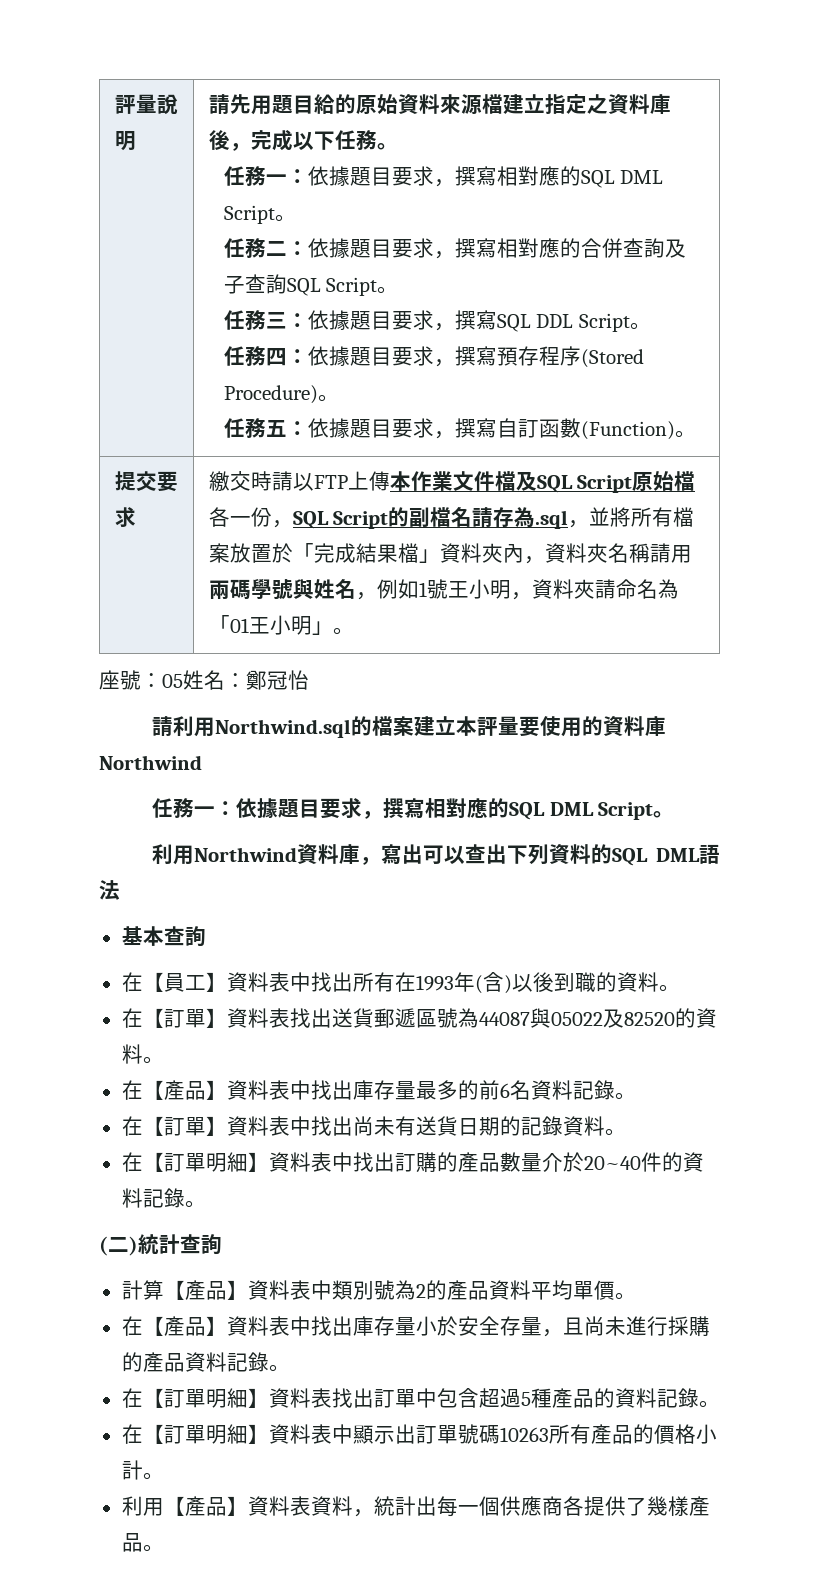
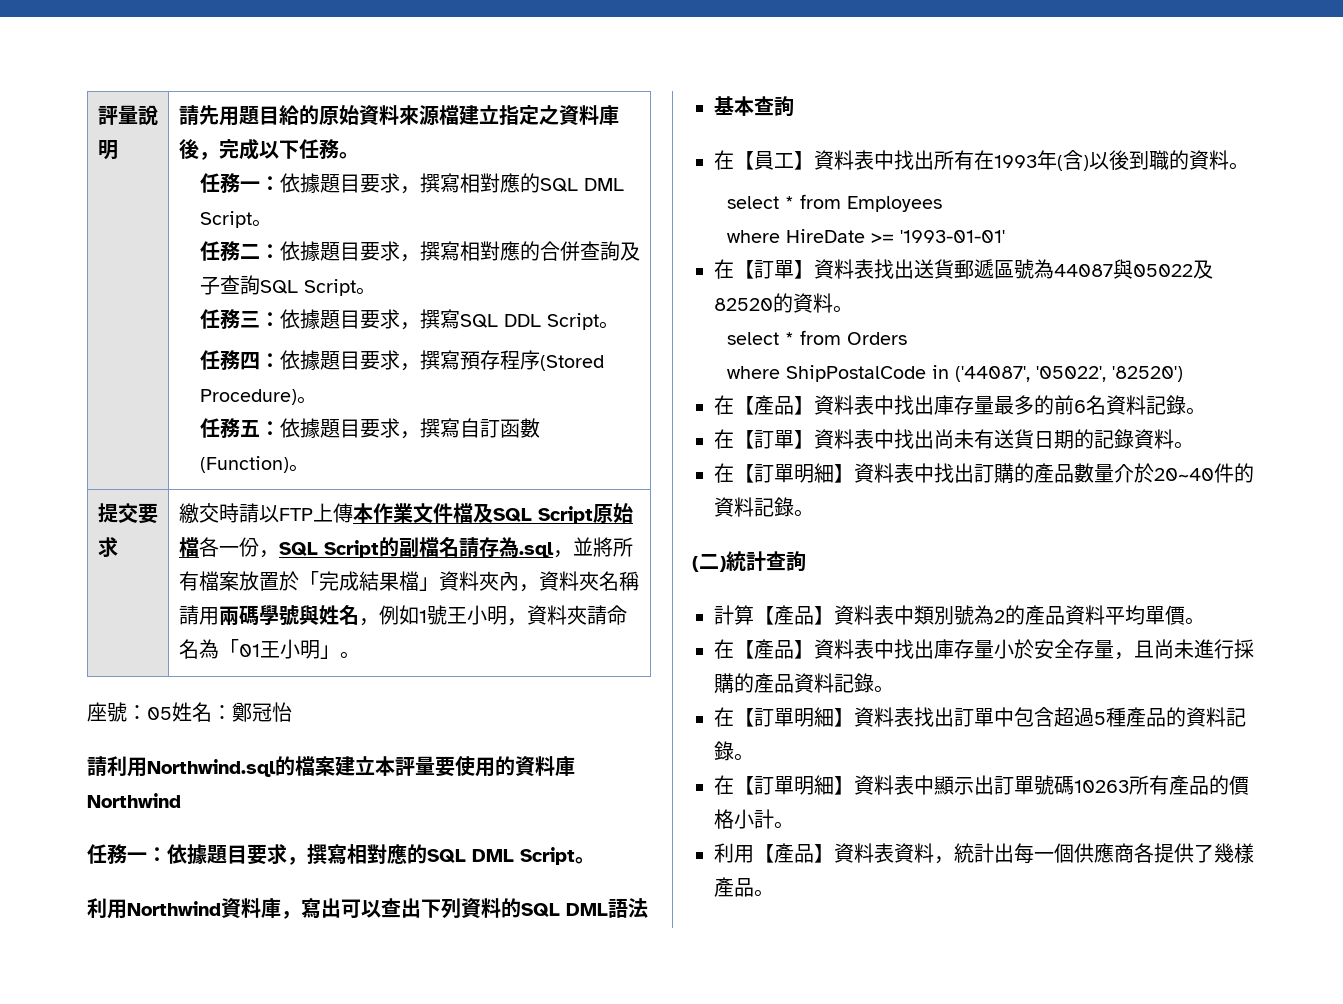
(680, 988) none -> [726,194,942,212] [726,229,1005,243] // select * from Employees // where HireDate >= '1993-01-01'
(164, 1060) none -> [726,330,907,345] [726,365,1183,382] // select * from Orders // where ShipPostalCode in ('44087', '05022', '82520')

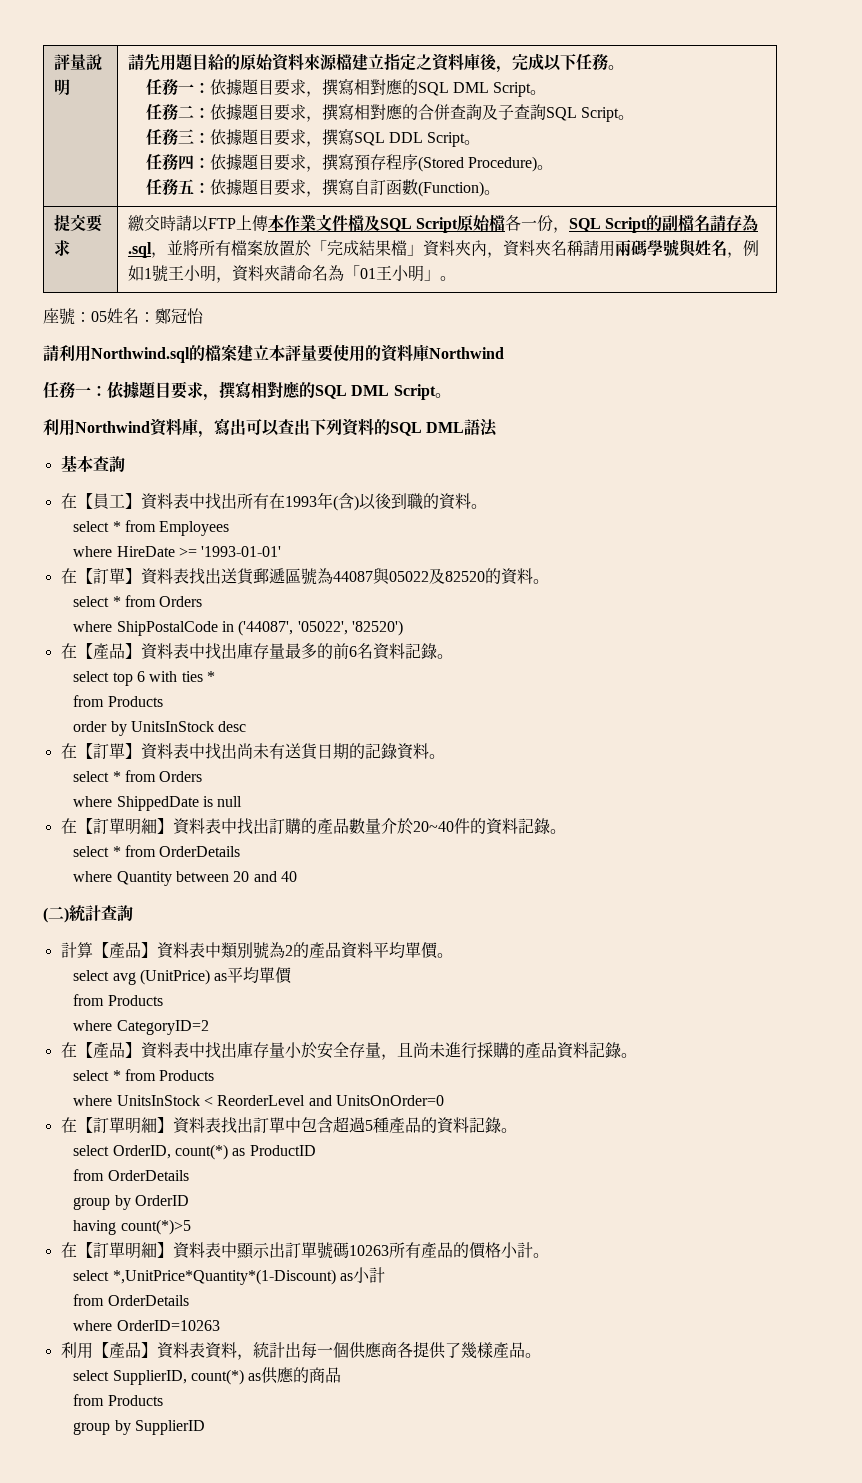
(1206, 411) none -> [73,671,216,686] [73,695,163,707] [73,721,247,736] // select top 6 with ties * // from Products // order by UnitsInStock desc
(1194, 445) none -> [73,770,203,782] [73,796,243,811] // select * from Orders // where ShippedDate is null
(814, 513) none -> [73,845,241,857] [73,871,298,886] // select * from OrderDetails // where Quantity between 20 and 40
(1205, 621) none -> [73,967,294,985] [73,994,163,1006] [73,1020,209,1035] // select avg (UnitPrice) as平均單價 // from Products // where CategoryID=2
(894, 689) none -> [73,1069,215,1081] [73,1095,445,1106] // select * from Products // where UnitsInStock < ReorderLevel and UnitsOnOrder=0
(754, 757) none -> [73,1144,316,1160] [73,1169,189,1181] [73,1195,190,1210] [73,1219,191,1235] // select OrderID, count(*) as ProductID // from OrderDetails // group by OrderID // having count(*)>5
(794, 825) none -> [73,1267,386,1285] [73,1294,189,1306] [73,1320,220,1331] // select *,UnitPrice*Quantity*(1-Discount) as小計 // from OrderDetails // where OrderID=10263
(774, 893) none -> [73,1367,342,1385] [73,1394,163,1406] [73,1420,206,1435] // select SupplierID, count(*) as供應的商品 // from Products // group by SupplierID

